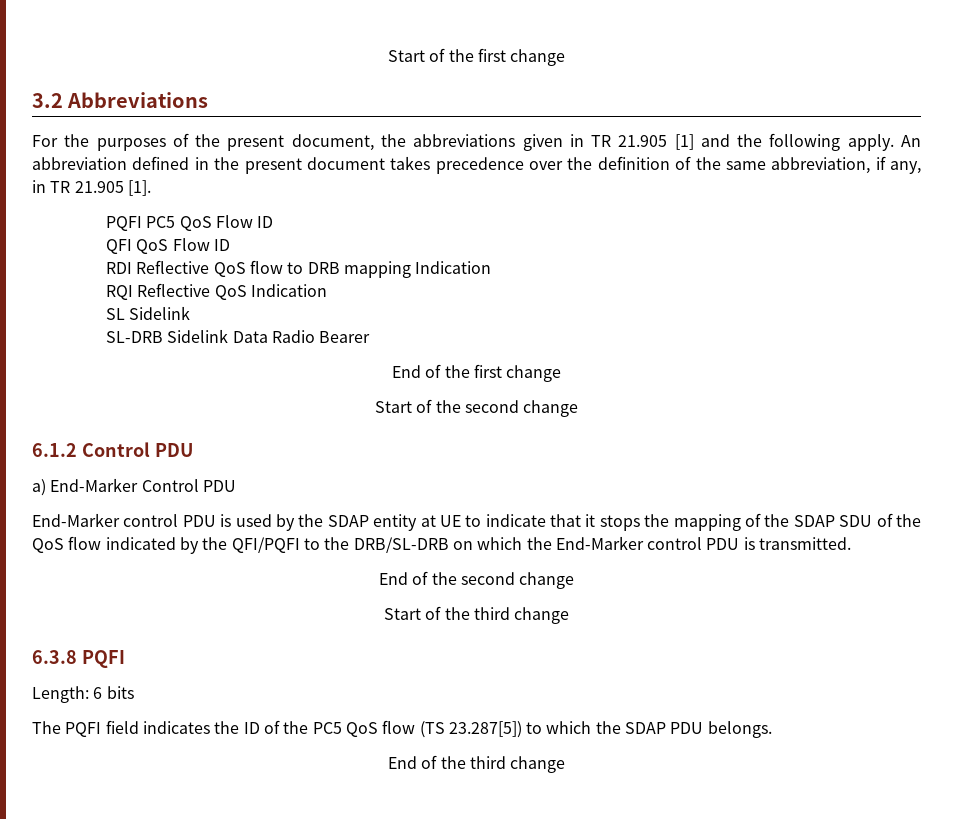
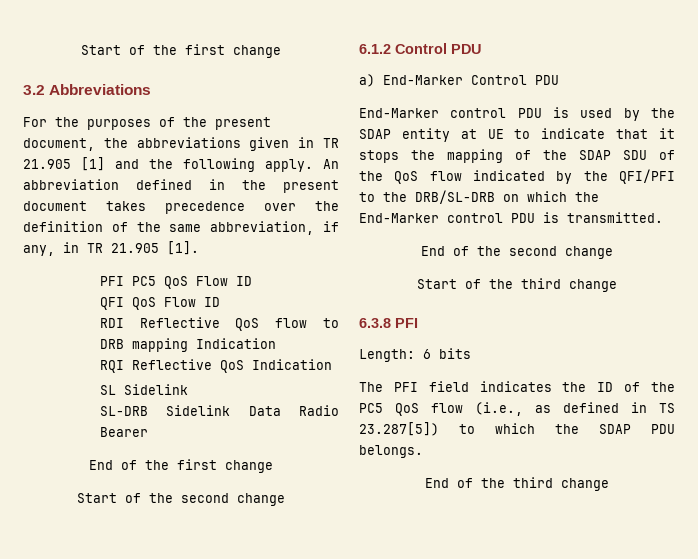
[106,216,143,231] PQFI -> [99,276,124,286] PFI
[231,537,300,553] QFI/PQFI -> [619,169,675,184] QFI/PFI
[81,650,125,668] PQFI -> [395,318,418,328] PFI
[65,722,102,737] PQFI -> [393,382,418,392] PFI
[419,721,445,738] (TS -> [475,402,675,416] (i.e., as defined in TS

